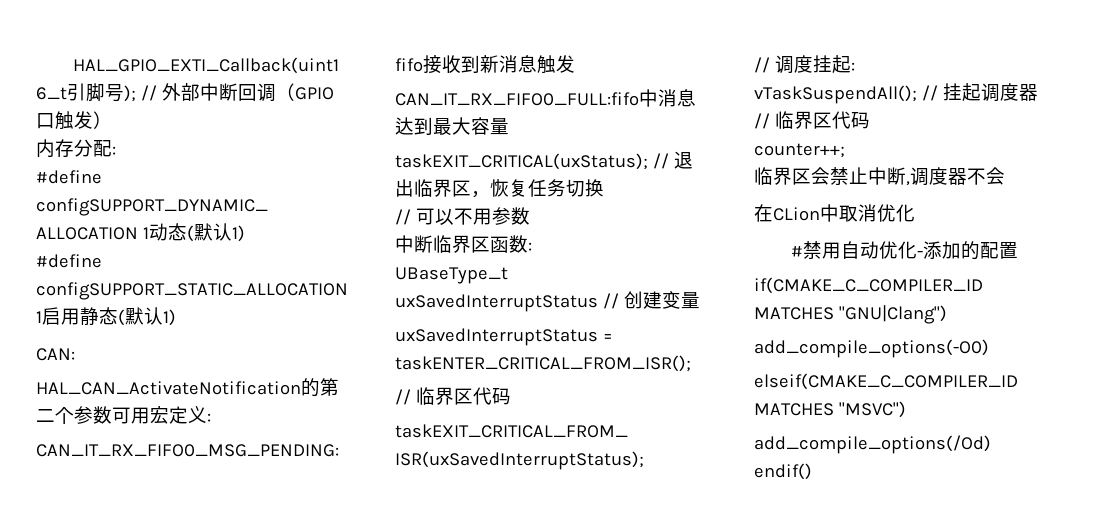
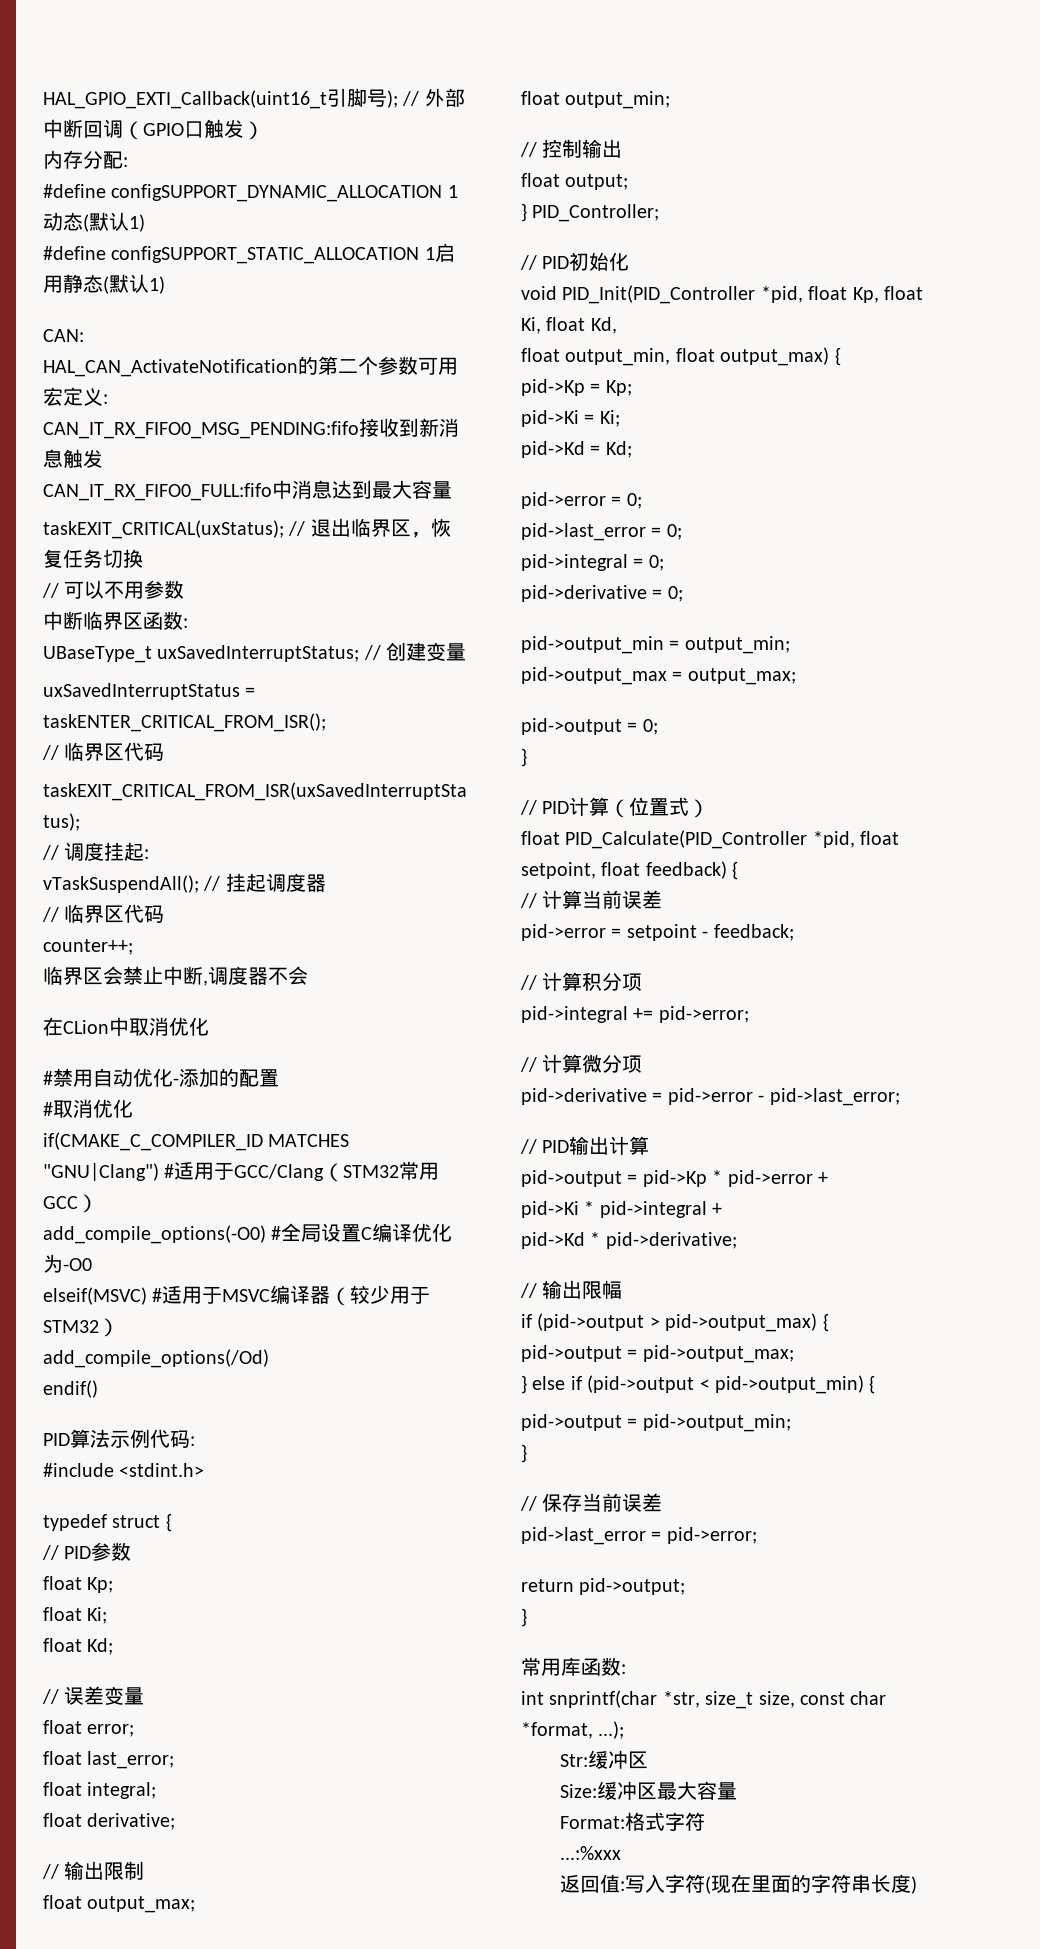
[395,294,598,312] uxSavedInterruptStatus -> [157,645,360,662] uxSavedInterruptStatus;
(1018, 250) none -> [43,1099,133,1118] // #取消优化
[754,339,989,358] [754,373,1018,390] [754,401,906,418] [754,435,991,454] [754,463,812,480] // add_compile_options(-O0) // elseif(CMAKE_C_COMPILER_ID MATCHES "MSVC") // add_compile_options(/Od) // endif() -> [164,1161,440,1182] [43,1194,98,1213] [43,1223,453,1244] [43,1254,92,1273] [43,1285,431,1306] [43,1318,119,1337] [43,1349,269,1368] [43,1380,98,1398] [43,1429,195,1448] [43,1463,205,1477] [43,1513,172,1532] [42,1542,132,1561] [43,1576,114,1593] [43,1607,108,1624] [43,1638,114,1655] [42,1686,145,1705] [43,1720,135,1737] [43,1751,175,1769] [43,1782,157,1799] [43,1813,176,1830] [42,1861,145,1880] [43,1895,196,1913] [521,91,671,109] [520,139,623,158] [521,173,629,190] [521,203,660,222] [520,252,630,271] [521,285,923,304] [521,317,617,334] [521,347,841,366] [521,379,632,396] [521,410,620,427] [521,441,632,458] [521,492,642,509] [521,523,682,541] [521,554,664,571] [521,585,683,602] [521,636,790,654] [521,667,796,685] [521,718,658,735] [521,748,527,767] [520,797,710,818] [521,830,900,849] [521,861,739,880] [520,890,663,909] [521,924,794,941] [520,972,643,991] [521,1006,749,1023] [520,1054,643,1073] [521,1088,900,1106] [520,1136,650,1155] [521,1170,828,1187] [521,1201,723,1218] [521,1232,737,1249] [520,1280,623,1299] [521,1313,829,1332] [521,1345,794,1363] [521,1375,876,1394] [521,1414,791,1432] [521,1444,527,1463] [520,1493,663,1512] [521,1527,757,1545] [521,1578,686,1595] [521,1608,527,1627] [521,1657,626,1676] [521,1690,887,1709] [521,1721,625,1739] [559,1750,648,1769] [559,1781,737,1800] [559,1812,705,1831] [559,1846,621,1860] [559,1874,917,1894] #适用于GCC/Clang（STM32常用GCC） // add_compile_options(-O0) #全局设置C编译优化为-O0 // elseif(MSVC) #适用于MSVC编译器（较少用于STM32） // add_compile_options(/Od) // endif() // PID算法示例代码: // #include <stdint.h> // typedef struct { // // PID参数 // float Kp; // float Ki; // float Kd; // // 误差变量 // float error; // float last_error; // float integral; // float derivative; // // 输出限制 // float output_max; // float output_min; // // 控制输出 // float output; // } PID_Controller; // // PID初始化 // void PID_Init(PID_Controller *pid, float Kp, float Ki, float Kd, // float output_min, float output_max) { // pid->Kp = Kp; // pid->Ki = Ki; // pid->Kd = Kd; // pid->error = 0; // pid->last_error = 0; // pid->integral = 0; // pid->derivative = 0; // pid->output_min = output_min; // pid->output_max = output_max; // pid->output = 0; // } // // PID计算（位置式） // float PID_Calculate(PID_Controller *pid, float setpoint, float feedback) { // // 计算当前误差 // pid->error = setpoint - feedback; // // 计算积分项 // pid->integral += pid->error; // // 计算微分项 // pid->derivative = pid->error - pid->last_error; // // PID输出计算 // pid->output = pid->Kp * pid->error + // pid->Ki * pid->integral + // pid->Kd * pid->derivative; // // 输出限幅 // if (pid->output > pid->output_max) { // pid->output = pid->output_max; // } else if (pid->output < pid->output_min) { // pid->output = pid->output_min; // } // // 保存当前误差 // pid->last_error = pid->error; // return pid->output; // } // 常用库函数: // int snprintf(char *str, size_t size, const char *format, ...); // Str:缓冲区 // Size:缓冲区最大容量 // Format:格式字符 // ...:%xxx // 返回值:写入字符(现在里面的字符串长度)

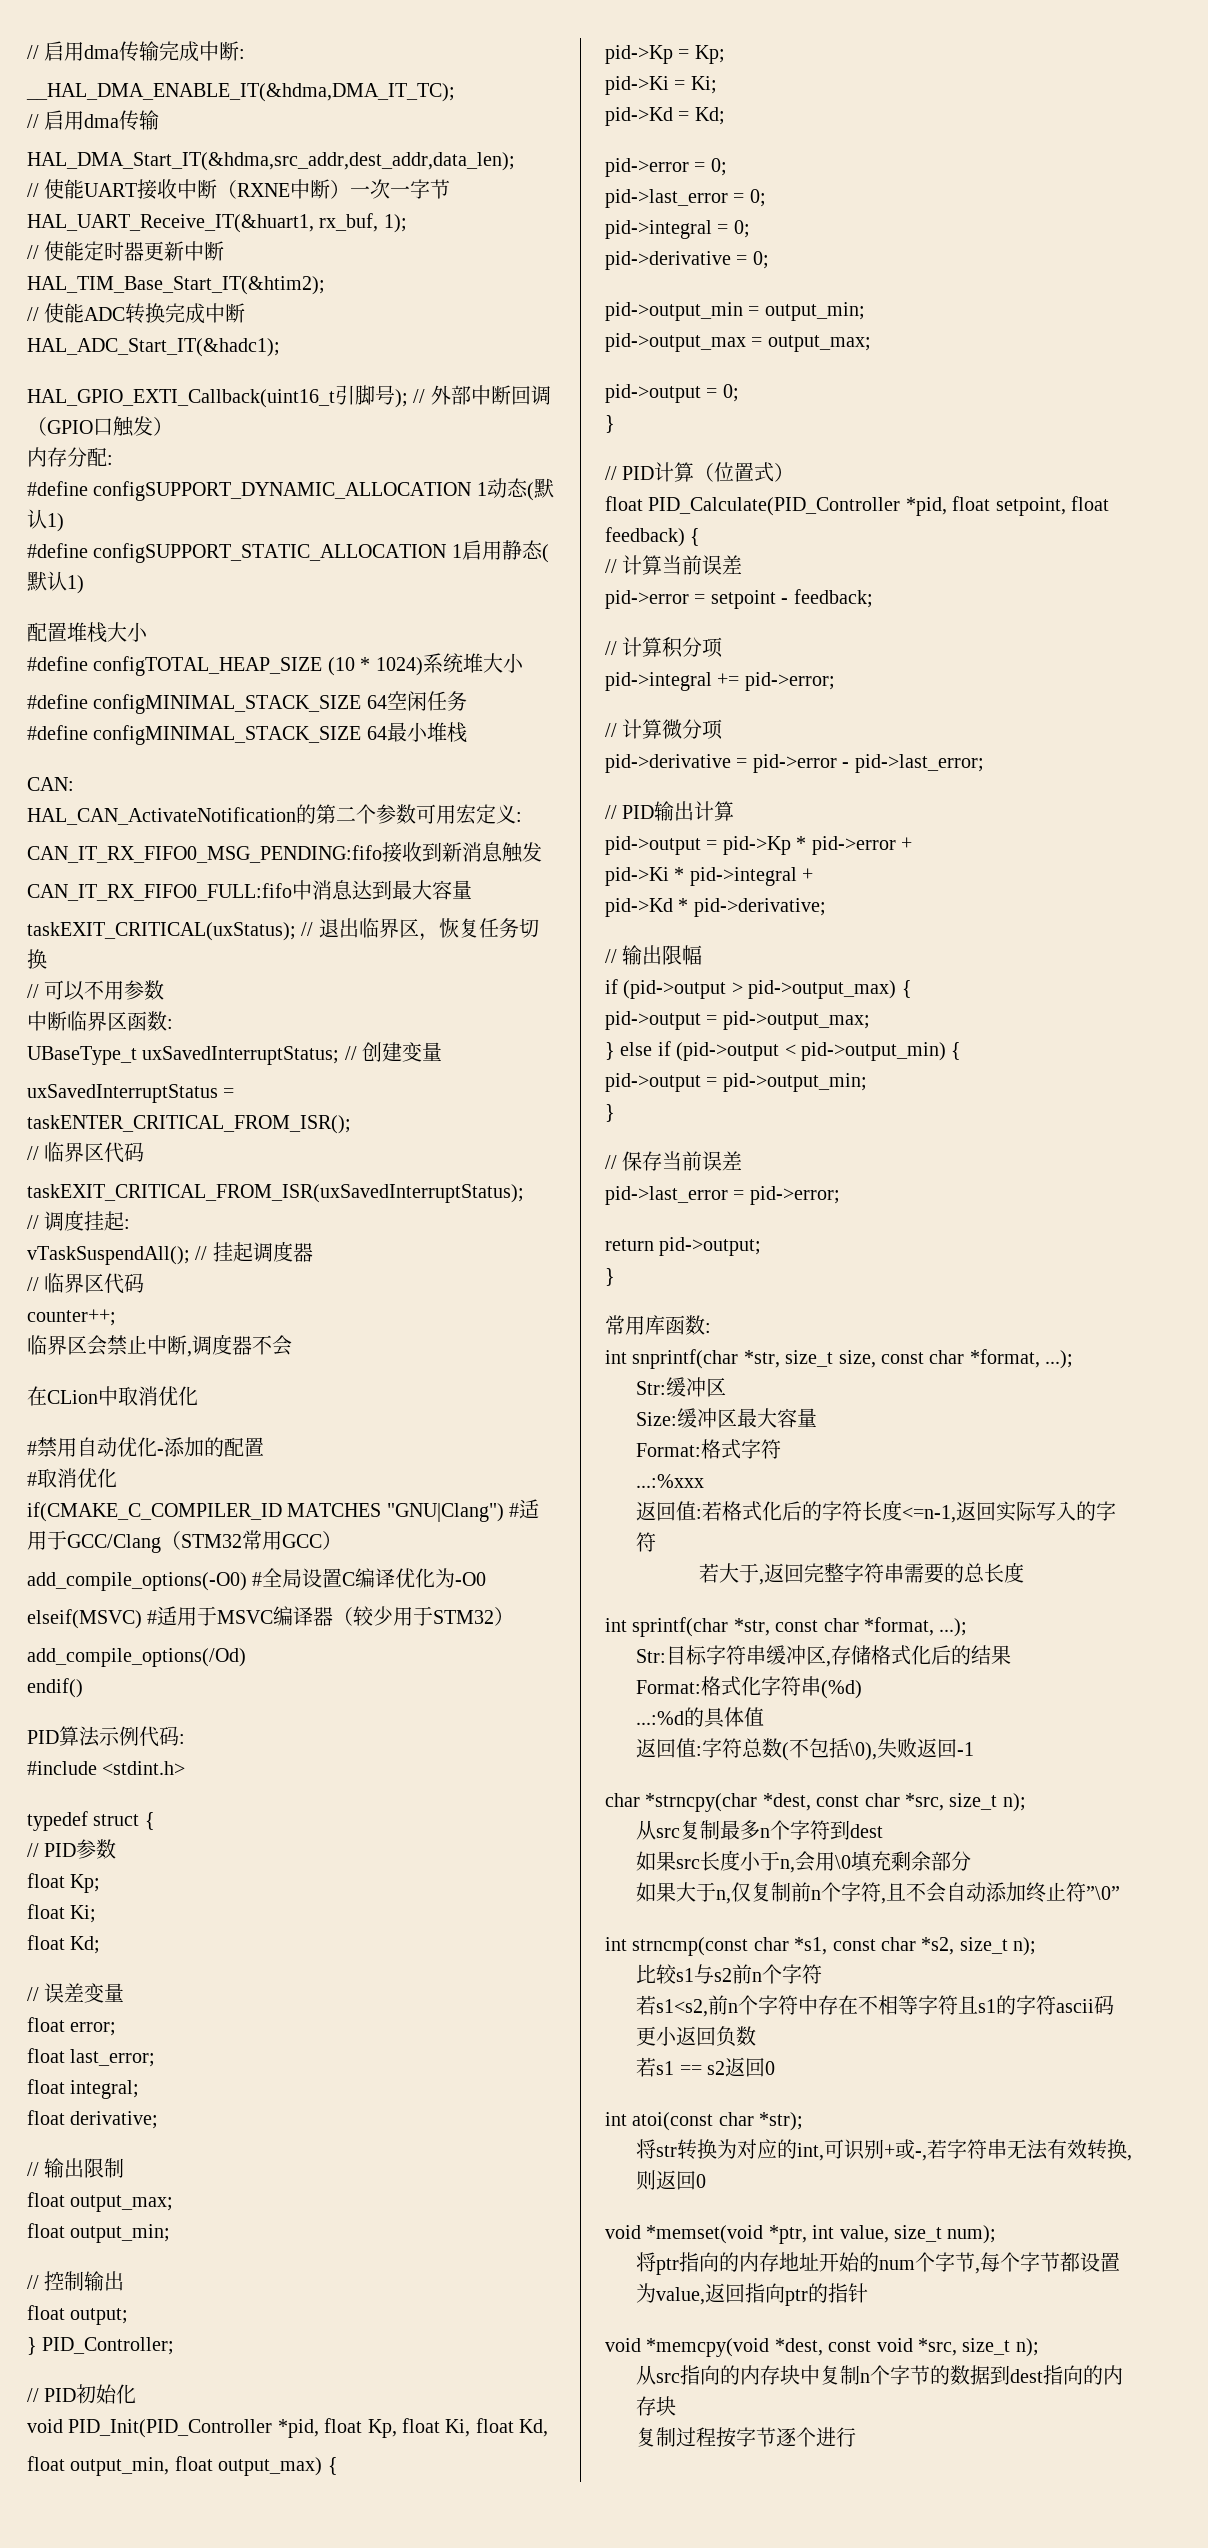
(43, 99) none -> [27,41,246,62] [26,83,455,102] [27,110,160,130] [27,152,515,171] [27,179,451,200] [27,213,407,233] [27,241,225,261] [27,276,325,295] [27,303,246,324] [27,338,280,357] // 启用dma传输完成中断: // __HAL_DMA_ENABLE_IT(&hdma,DMA_IT_TC); // // 启用dma传输 // HAL_DMA_Start_IT(&hdma,src_addr,dest_addr,data_len); // // 使能UART接收中断（RXNE中断）一次一字节HAL_UART_Receive_IT(&huart1, rx_buf, 1); // // 使能定时器更新中断 // HAL_TIM_Base_Start_IT(&htim2); // // 使能ADC转换完成中断 // HAL_ADC_Start_IT(&hadc1); //
(165, 285) none -> [27,622,148,643] [27,653,524,676] [27,691,467,714] [27,722,467,745] // 配置堆栈大小 // #define configTOTAL_HEAP_SIZE (10 * 1024)系统堆大小 // #define configMINIMAL_STACK_SIZE 64空闲任务 // #define configMINIMAL_STACK_SIZE 64最小堆栈
[624,1874,917,1894] 写入字符(现在里面的字符串长度) -> [702,1500,1117,1523] [636,1532,657,1552] [698,1562,1024,1585] [605,1617,968,1637] [636,1645,1012,1667] [636,1676,863,1699] [636,1707,765,1728] [636,1738,975,1761] [605,1793,1026,1812] [636,1820,884,1840] [636,1850,972,1873] [636,1882,1121,1904] [605,1937,1037,1956] [636,1964,823,1984] [636,1995,1115,2017] [636,2026,757,2047] [636,2057,776,2077] [605,2112,804,2131] [636,2139,1133,2161] [636,2170,707,2190] [605,2225,997,2244] [636,2252,1121,2275] [636,2283,869,2306] [605,2338,1039,2357] [636,2365,1124,2385] [636,2396,677,2416] [636,2427,857,2448] 若格式化后的字符长度<=n-1,返回实际写入的字符 // 若大于,返回完整字符串需要的总长度 // int sprintf(char *str, const char *format, ...); // Str:目标字符串缓冲区,存储格式化后的结果 // Format:格式化字符串(%d) // ...:%d的具体值 // 返回值:字符总数(不包括\0),失败返回-1 // char *strncpy(char *dest, const char *src, size_t n); // 从src复制最多n个字符到dest // 如果src长度小于n,会用\0填充剩余部分 // 如果大于n,仅复制前n个字符,且不会自动添加终止符”\0” // int strncmp(const char *s1, const char *s2, size_t n); // 比较s1与s2前n个字符 // 若s1<s2,前n个字符中存在不相等字符且s1的字符ascii码更小返回负数 // 若s1 == s2返回0 // int atoi(const char *str); // 将str转换为对应的int,可识别+或-,若字符串无法有效转换,则返回0 // void *memset(void *ptr, int value, size_t num); // 将ptr指向的内存地址开始的num个字节,每个字节都设置为value,返回指向ptr的指针 // void *memcpy(void *dest, const void *src, size_t n); // 从src指向的内存块中复制n个字节的数据到dest指向的内存块 // 复制过程按字节逐个进行

